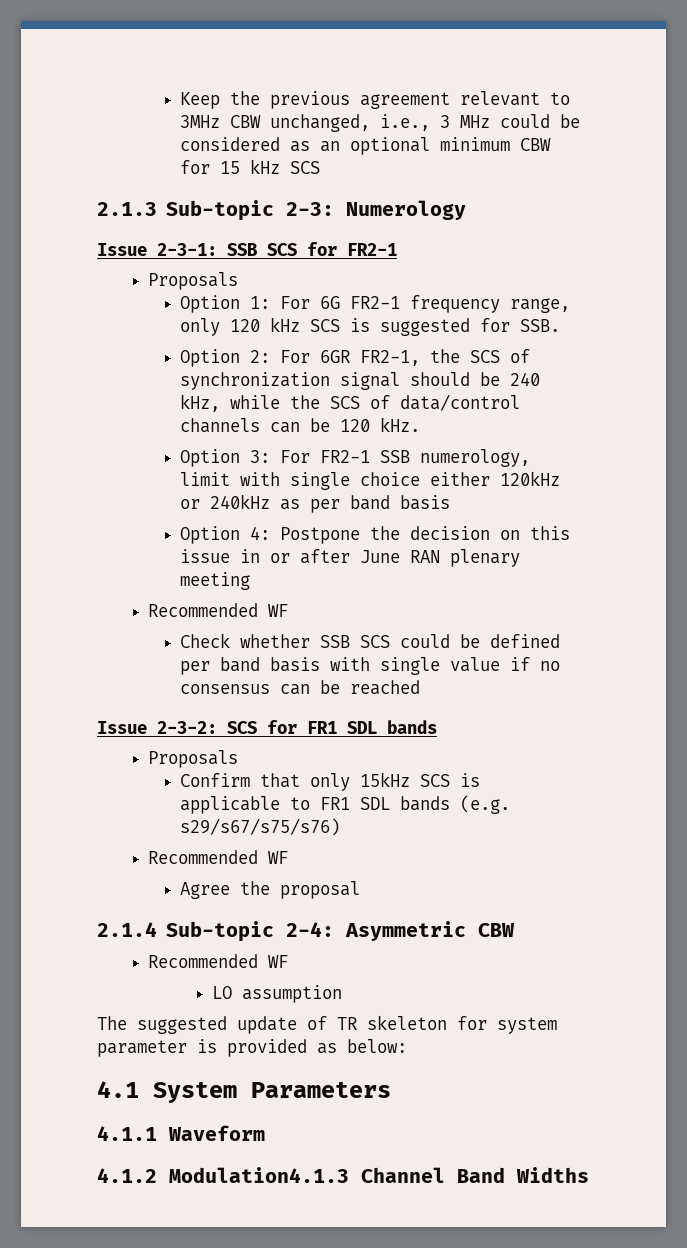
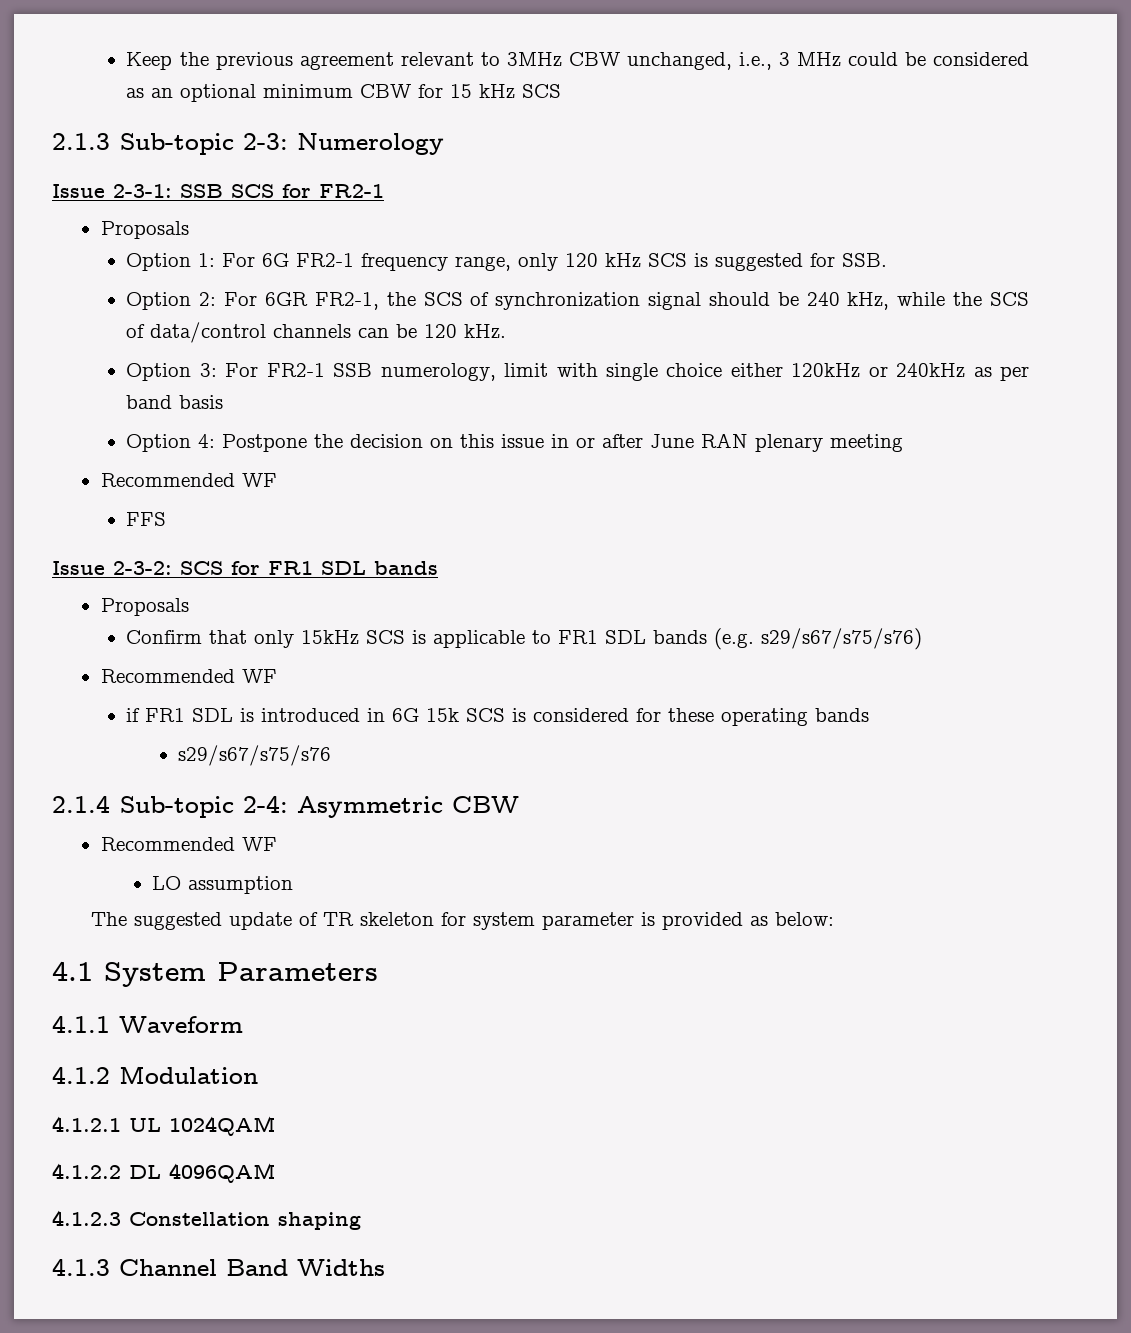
[180,633,561,648] [180,657,561,675] [180,680,421,695] Check whether SSB SCS could be defined per band basis with single value if no consensus can be reached -> [126,512,167,526] FFS
[180,881,361,899] Agree the proposal -> [126,708,870,726] [178,745,332,766] if FR1 SDL is introduced in 6G 15k SCS is considered for these operating bands // s29/s67/s75/s76
[169,1167,349,1183] Modulation4.1.3 -> [119,1066,258,1084] [52,1116,276,1136] [52,1163,276,1183] [52,1210,361,1230] [52,1258,110,1276] Modulation // 4.1.2.1 UL 1024QAM // 4.1.2.2 DL 4096QAM // 4.1.2.3 Constellation shaping // 4.1.3

